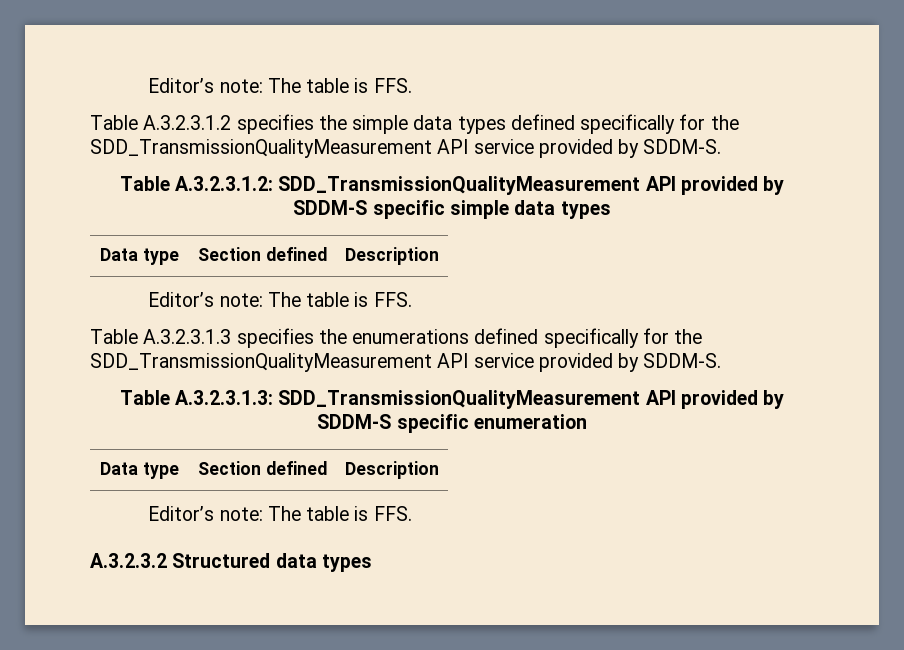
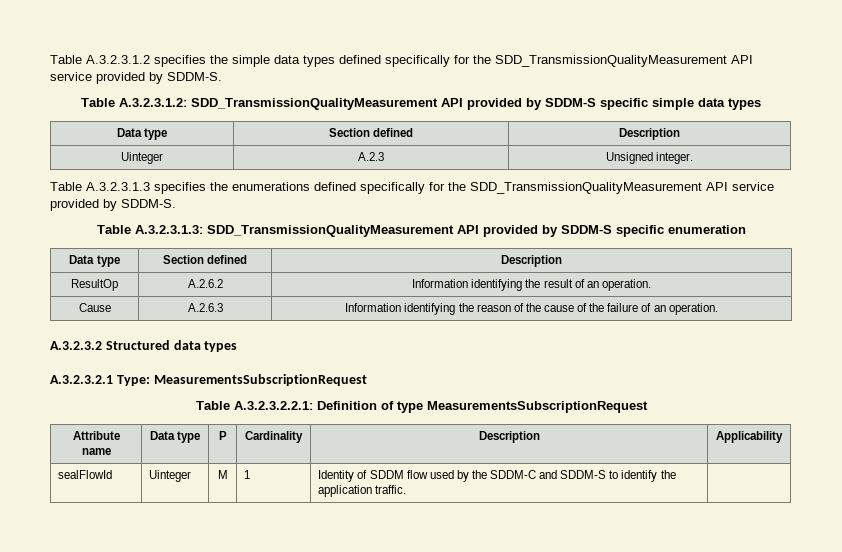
[148,78,412,93] Editor’s note: The table is FFS. // -> (50, 59) none
[148,292,412,307] // Editor’s note: The table is FFS. -> [121,152,163,164] [358,152,384,161] [605,152,694,164] // Uinteger | A.2.3 | Unsigned integer.
[148,506,412,521] [90,553,372,572] // Editor’s note: The table is FFS. // A.3.2.3.2 Structured data types -> [71,279,118,291] [187,279,223,288] [412,279,651,291] [78,303,111,312] [187,303,223,312] [345,303,718,315] [50,340,238,352] [50,374,367,386] [195,401,648,413] [72,431,120,440] [81,448,111,455] [149,431,201,443] [218,431,227,440] [245,431,303,443] [478,431,540,443] [716,431,783,443] [58,470,113,479] [149,470,192,482] [217,470,228,479] [244,470,251,479] [318,470,676,482] [318,485,407,497] // ResultOp | A.2.6.2 | Information identifying the result of an operation. // Cause | A.2.6.3 | Information identifying the reason of the cause of the failure of an operation. // A.3.2.3.2 Structured data types // A.3.2.3.2.1 Type: MeasurementsSubscriptionRequest // Table A.3.2.3.2.2.1: Definition of type MeasurementsSubscriptionRequest // Attribute name | Data type | P | Cardinality | Description | Applicability // sealFlowId | Uinteger | M | 1 | Identity of SDDM flow used by the SDDM-C and SDDM-S to identify the application traffic. |

